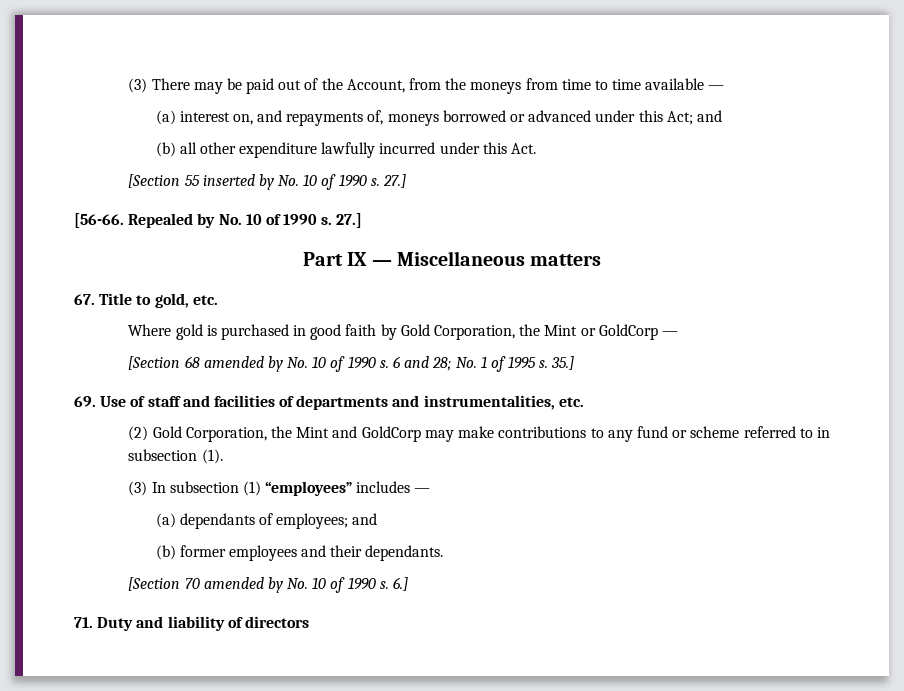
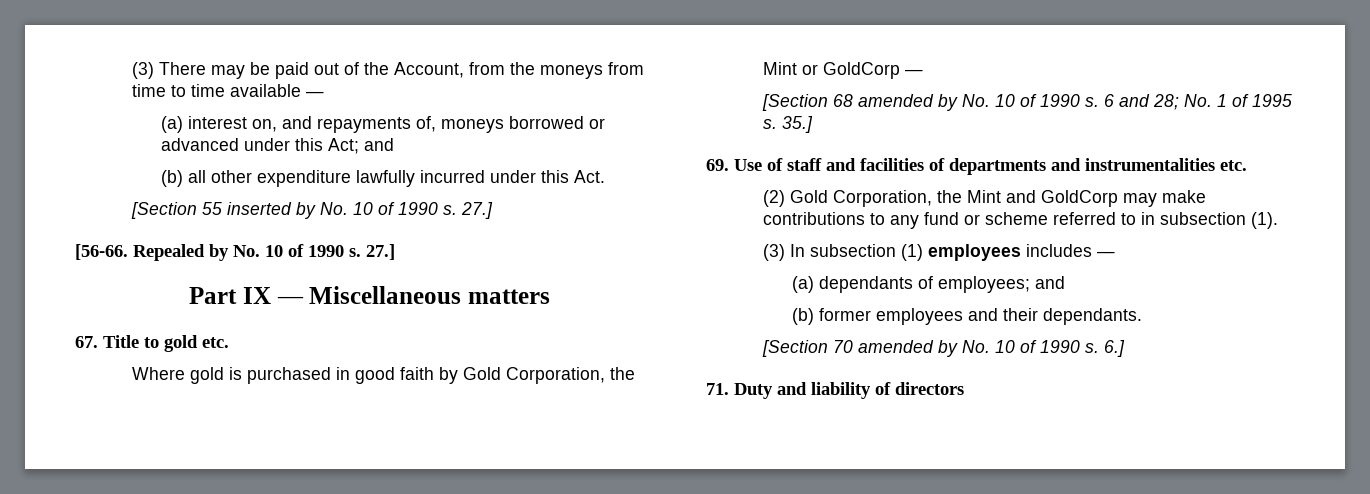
[154,293,189,308] gold, -> [164,335,198,352] gold
[423,395,555,410] instrumentalities, -> [1085,158,1215,171] instrumentalities
[265,481,353,496] “employees” -> [928,244,1022,261] employees

